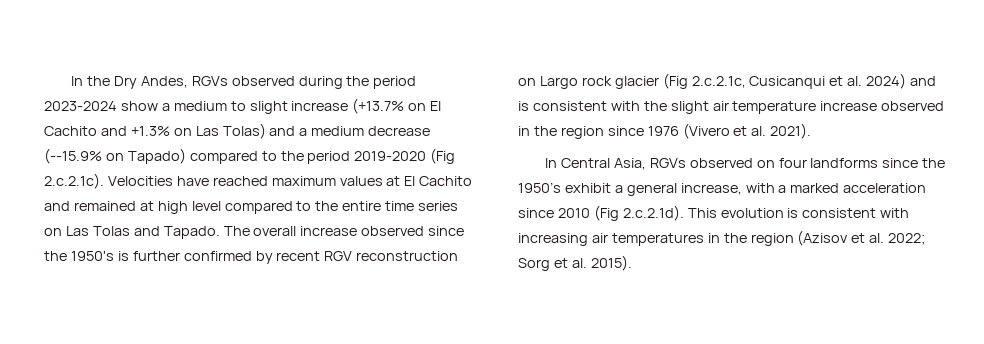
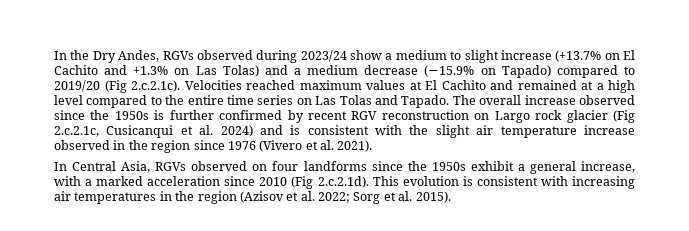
[346,76,417,89] [44,101,117,111] the period 2023-2024 -> [300,50,347,62] 2023/24
[44,148,102,164] (--15.9% -> [424,65,475,77] (−15.9%
[280,151,427,164] the period 2019-2020 -> [54,80,100,92] 2019/20
[176,176,209,186] have -> (242, 85) none
(154, 206) none -> [596,83,604,90] a
[70,251,114,261] 1950's -> [114,111,149,120] 1950s
[518,182,561,193] 1950’s -> [431,162,466,171] 1950s

